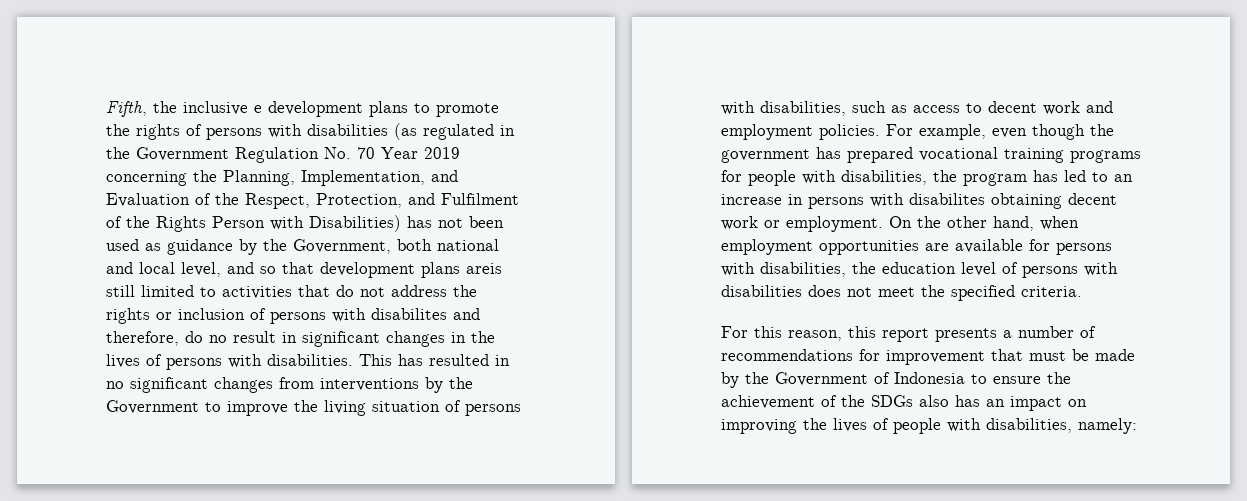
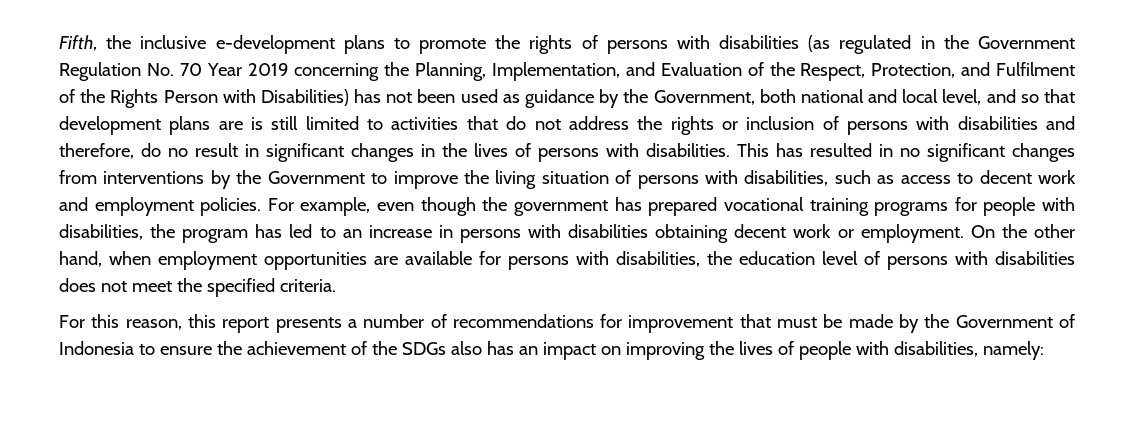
[254,101,363,117] e development -> [215,35,335,54] e-development
[466,263,502,274] areis -> [218,117,264,130] are is
[371,308,447,320] disabilites -> [957,116,1038,130] disabilities
[909,193,985,205] disabilites -> [568,224,649,238] disabilities

